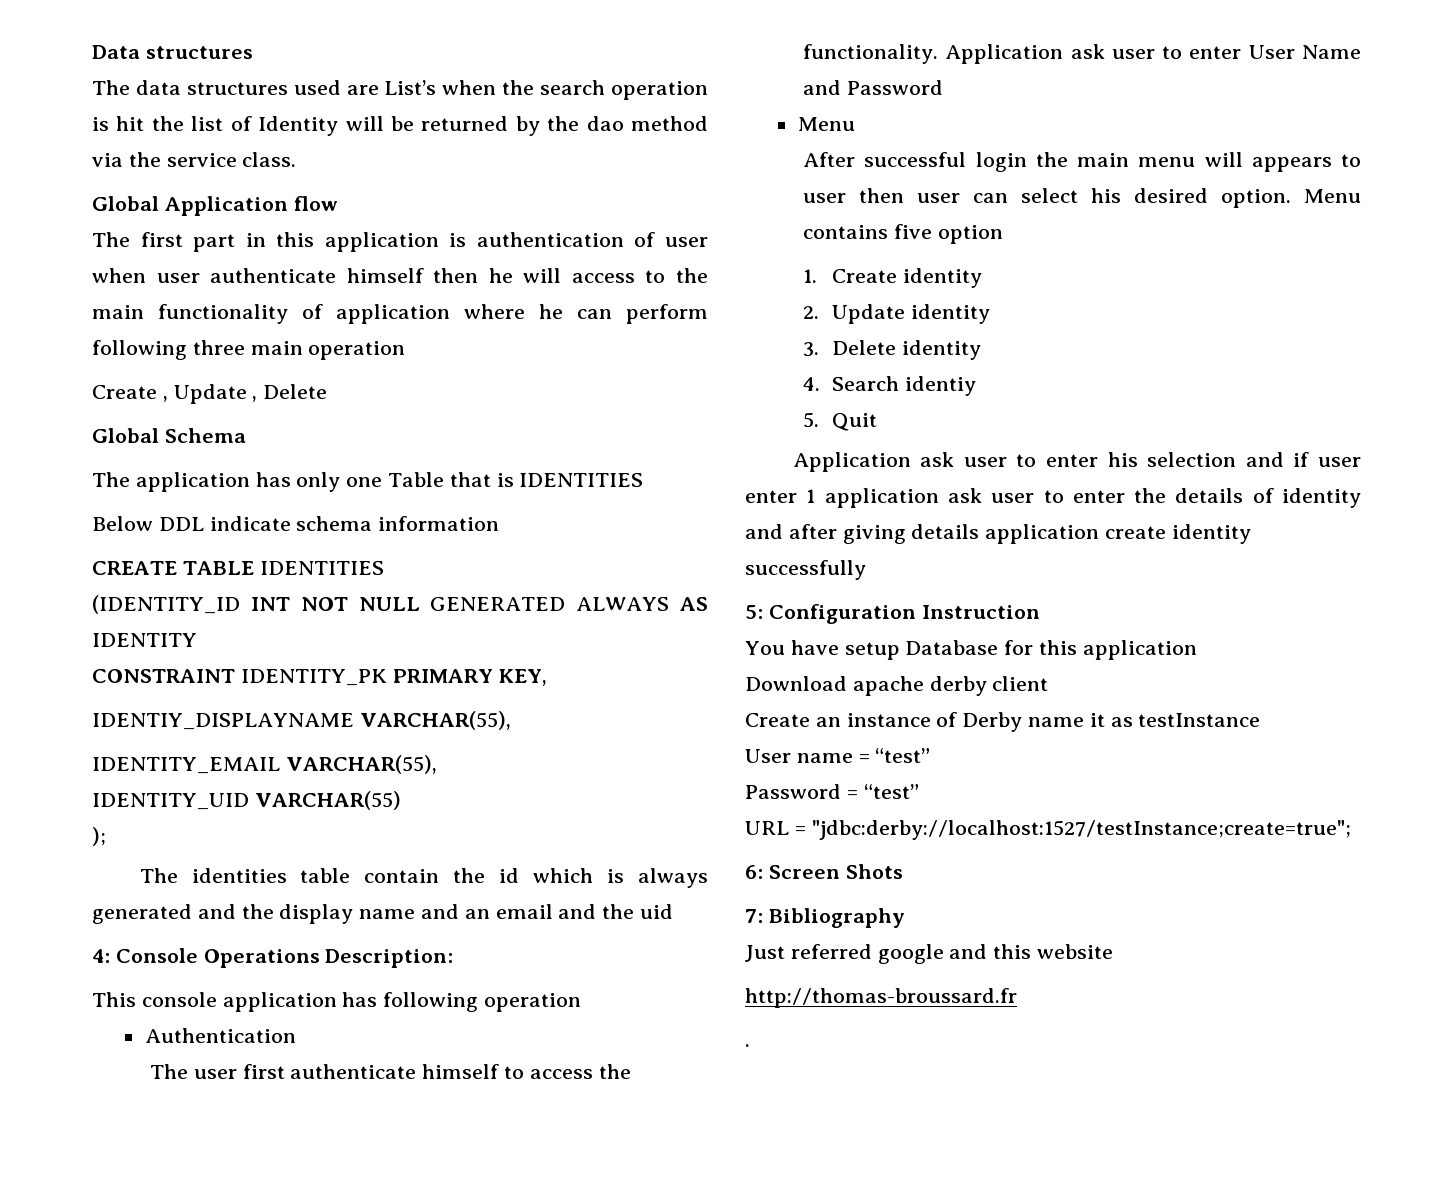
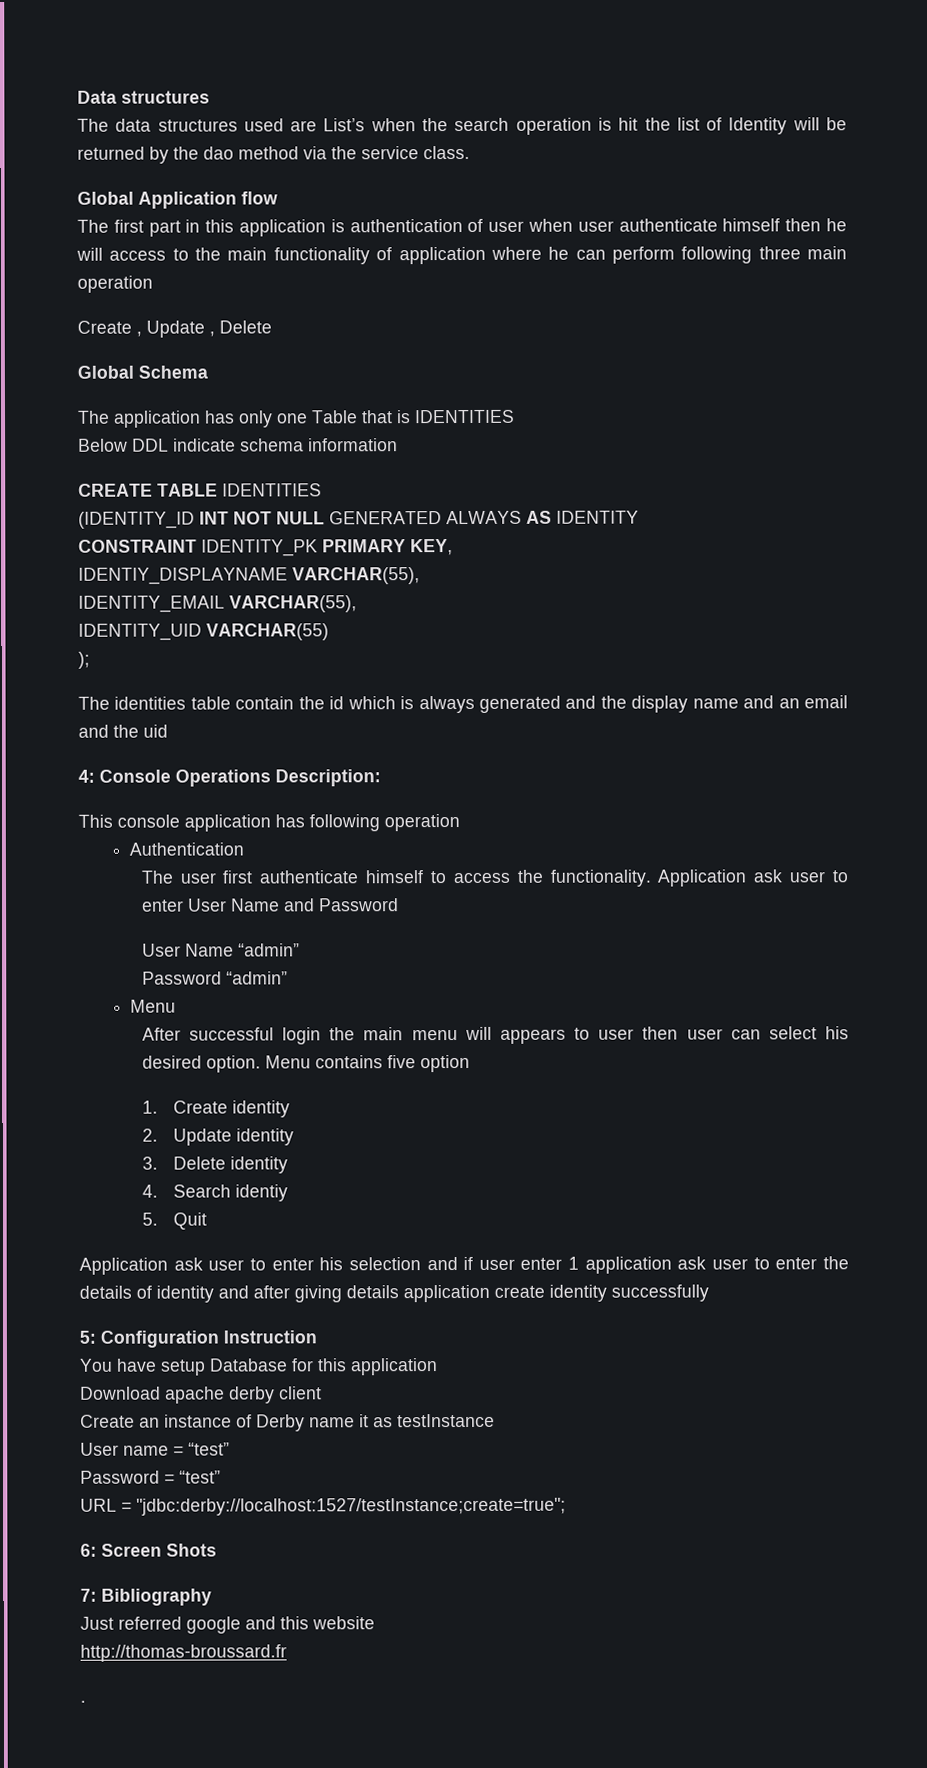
(943, 87) none -> [141,943,300,957] [141,971,288,985] // User Name “admin” // Password “admin”

